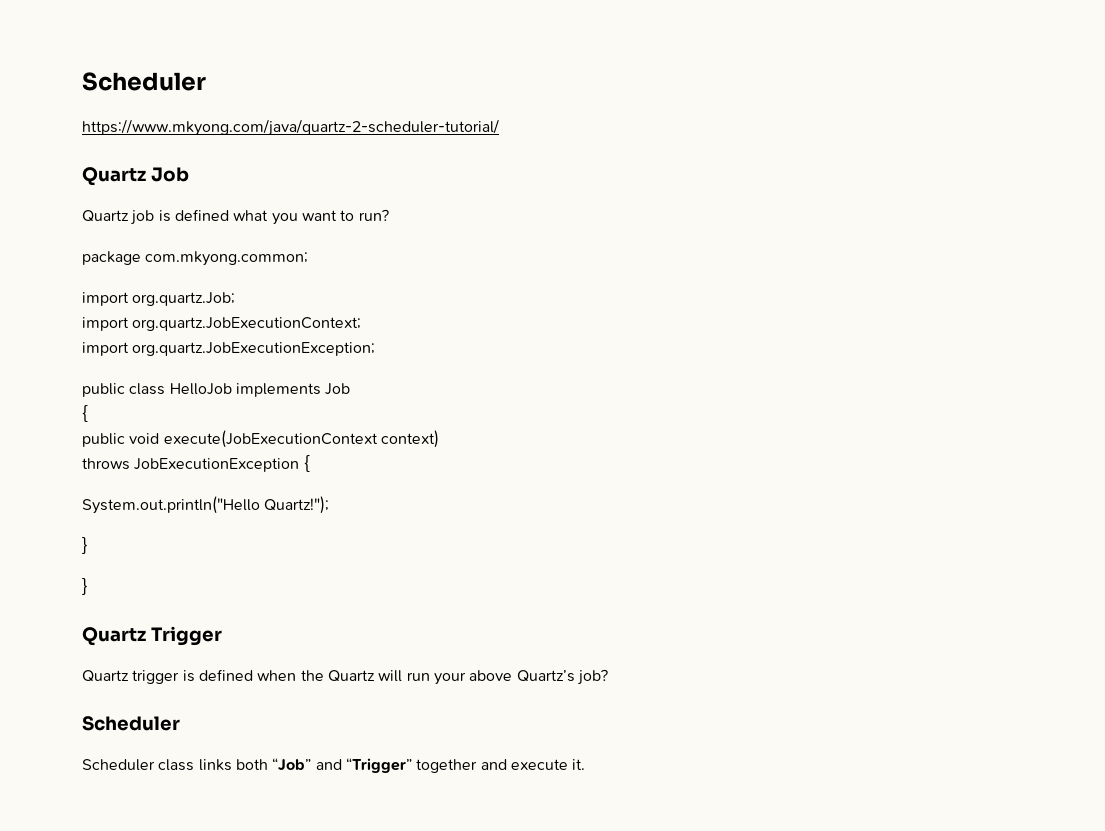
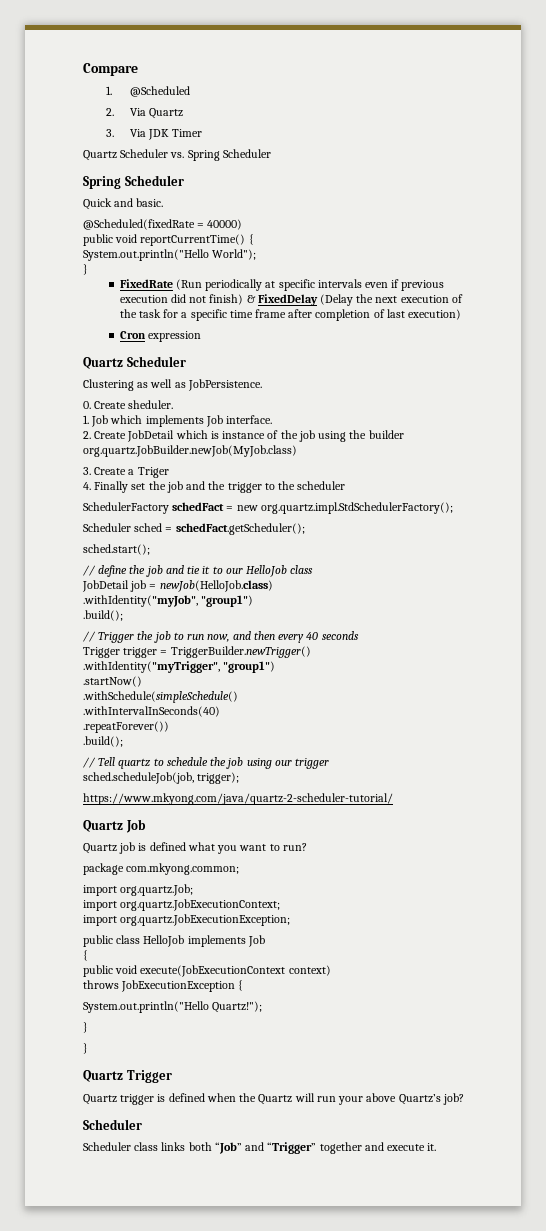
[82,72,206,91] Scheduler -> [83,63,138,76] [106,86,190,97] [106,108,183,119] [106,129,203,140] [83,149,271,161] [83,175,184,189] [83,198,164,210] [83,219,243,230] [83,234,254,246] [83,249,257,261] [83,264,88,275] [119,279,445,291] [119,294,463,306] [119,309,462,321] [119,331,201,342] [83,356,186,369] [83,379,262,391] [83,400,174,409] [83,415,273,427] [83,430,404,442] [83,445,297,457] [83,467,169,478] [83,481,346,493] [83,502,453,514] [83,523,305,535] [83,544,150,555] [83,565,314,577] [82,580,273,592] [83,595,254,607] [83,610,123,621] [83,631,359,643] [83,646,311,658] [83,661,276,673] [83,676,142,687] [83,691,238,703] [83,706,220,717] [83,721,169,733] [83,736,123,747] [83,757,330,769] [83,772,240,784] Compare // 1. @Scheduled // 2. Via Quartz // 3. Via JDK Timer // Quartz Scheduler vs. Spring Scheduler // Spring Scheduler // Quick and basic. // @Scheduled(fixedRate = 40000) // public void reportCurrentTime() { // System.out.println("Hello World"); // } // FixedRate (Run periodically at specific intervals even if previous execution did not finish) & FixedDelay (Delay the next execution of the task for a specific time frame after completion of last execution) // Cron expression // Quartz Scheduler // Clustering as well as JobPersistence. // 0. Create sheduler. // 1. Job which implements Job interface. // 2. Create JobDetail which is instance of the job using the builder org.quartz.JobBuilder.newJob(MyJob.class) // 3. Create a Triger // 4. Finally set the job and the trigger to the scheduler // SchedulerFactory schedFact = new org.quartz.impl.StdSchedulerFactory(); // Scheduler sched = schedFact.getScheduler(); // sched.start(); // // define the job and tie it to our HelloJob class // JobDetail job = newJob(HelloJob.class) // .withIdentity("myJob", "group1") // .build(); // // Trigger the job to run now, and then every 40 seconds // Trigger trigger = TriggerBuilder.newTrigger() // .withIdentity("myTrigger", "group1") // .startNow() // .withSchedule(simpleSchedule() // .withIntervalInSeconds(40) // .repeatForever()) // .build(); // // Tell quartz to schedule the job using our trigger // sched.scheduleJob(job, trigger);

